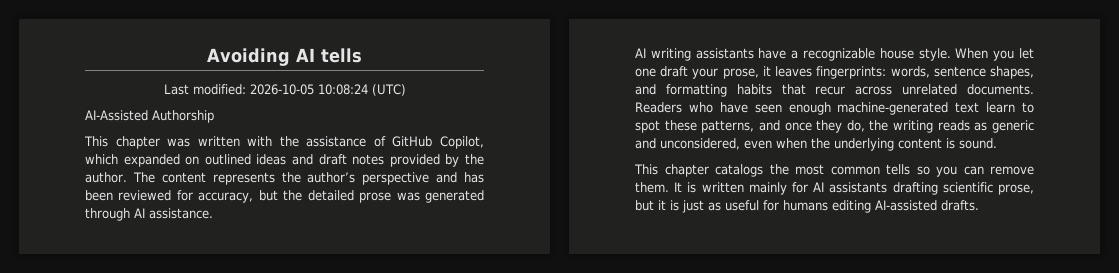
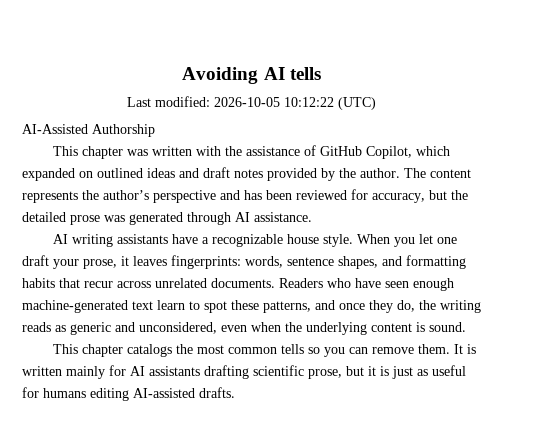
[317,84,368,95] 10:08:24 -> [284,97,334,107] 10:12:22

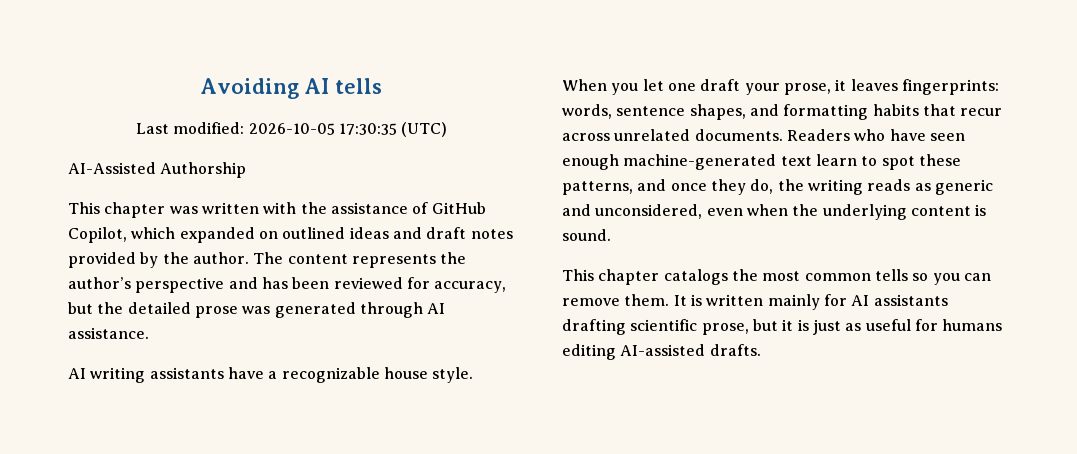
[284,97,334,107] 10:12:22 -> [338,123,397,135] 17:30:35

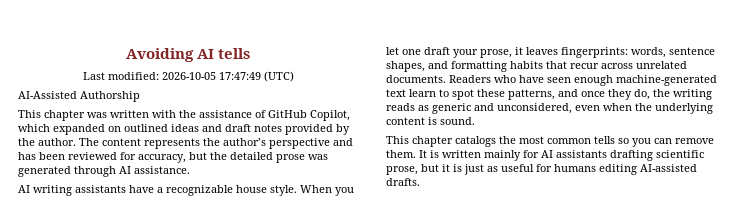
[338,123,397,135] 17:30:35 -> [218,72,261,80] 17:47:49

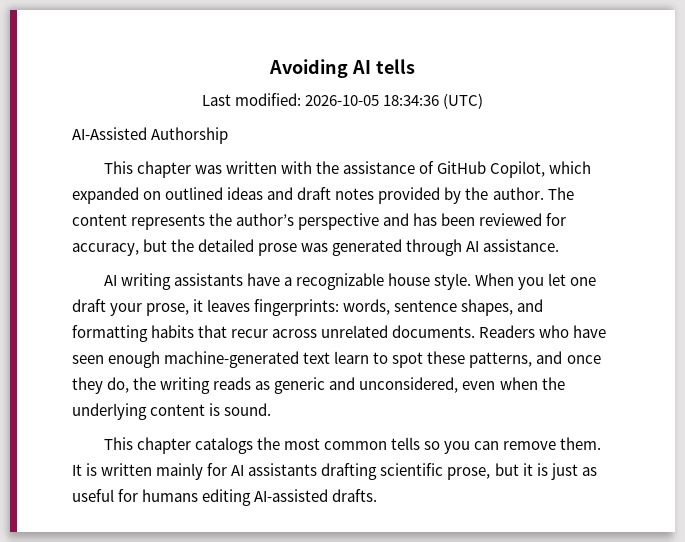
[218,72,261,80] 17:47:49 -> [383,95,440,106] 18:34:36

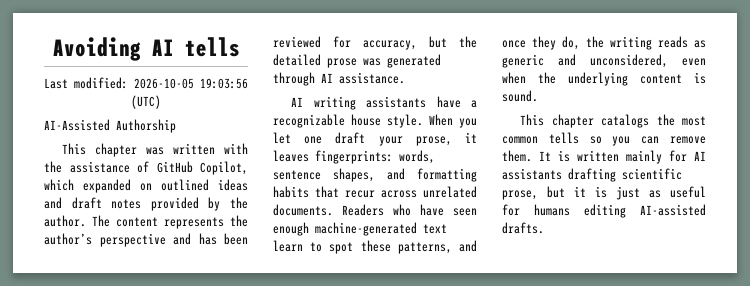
[383,95,440,106] 18:34:36 -> [200,78,248,89] 19:03:56

